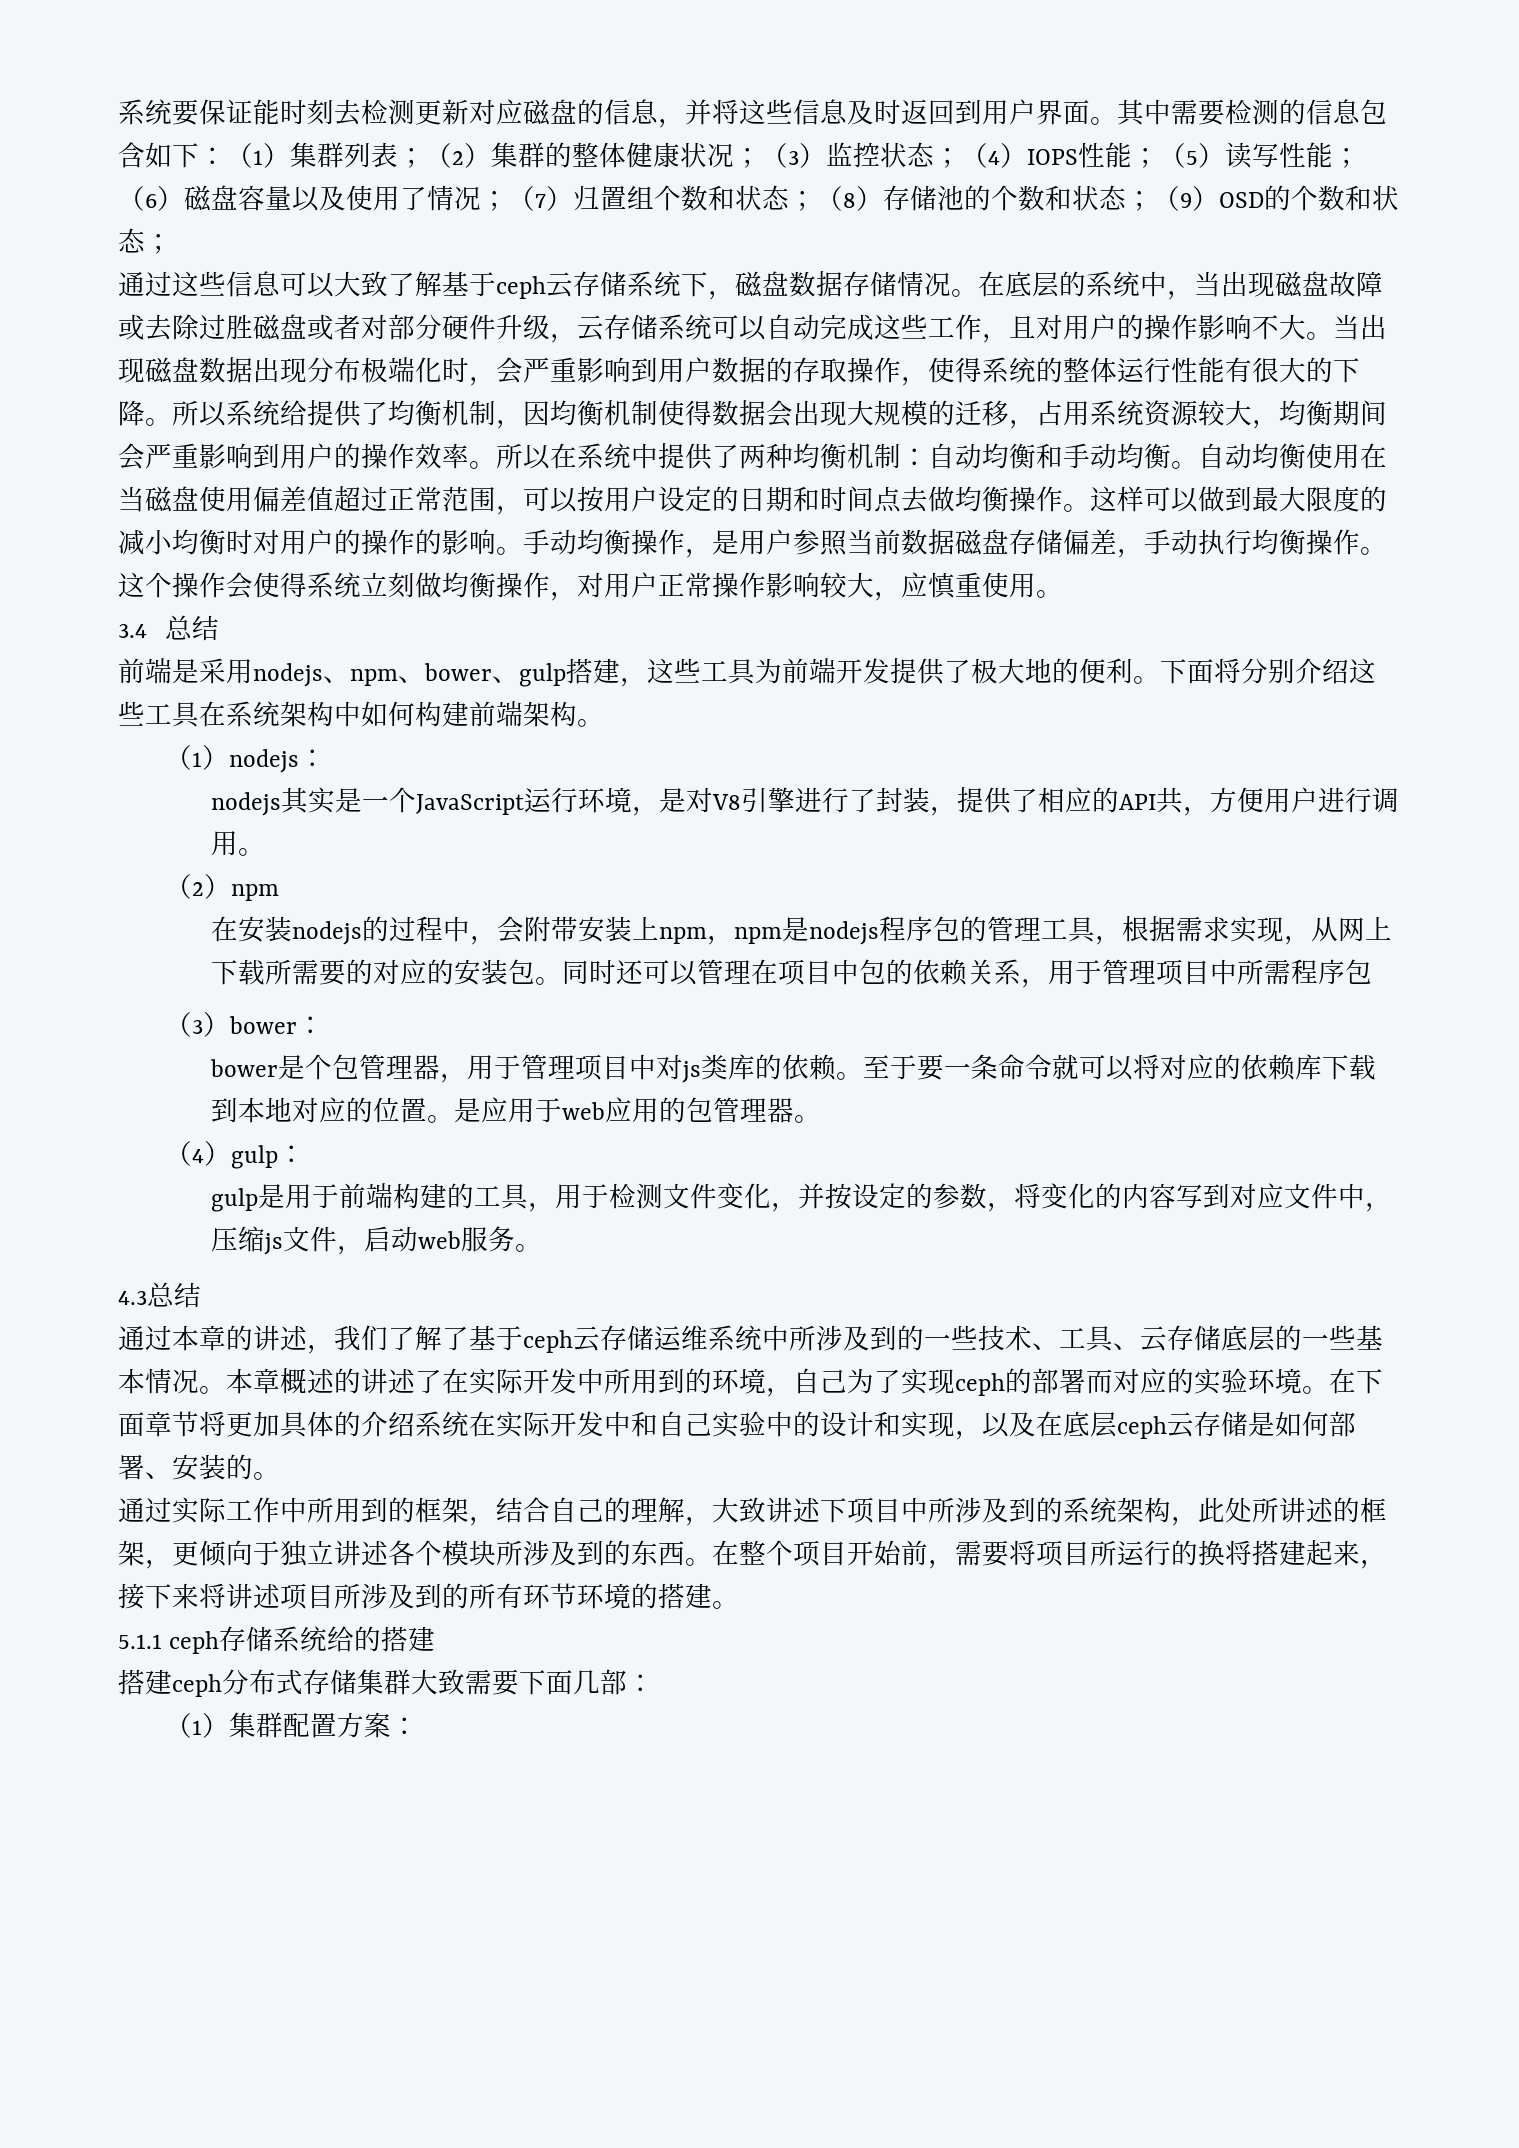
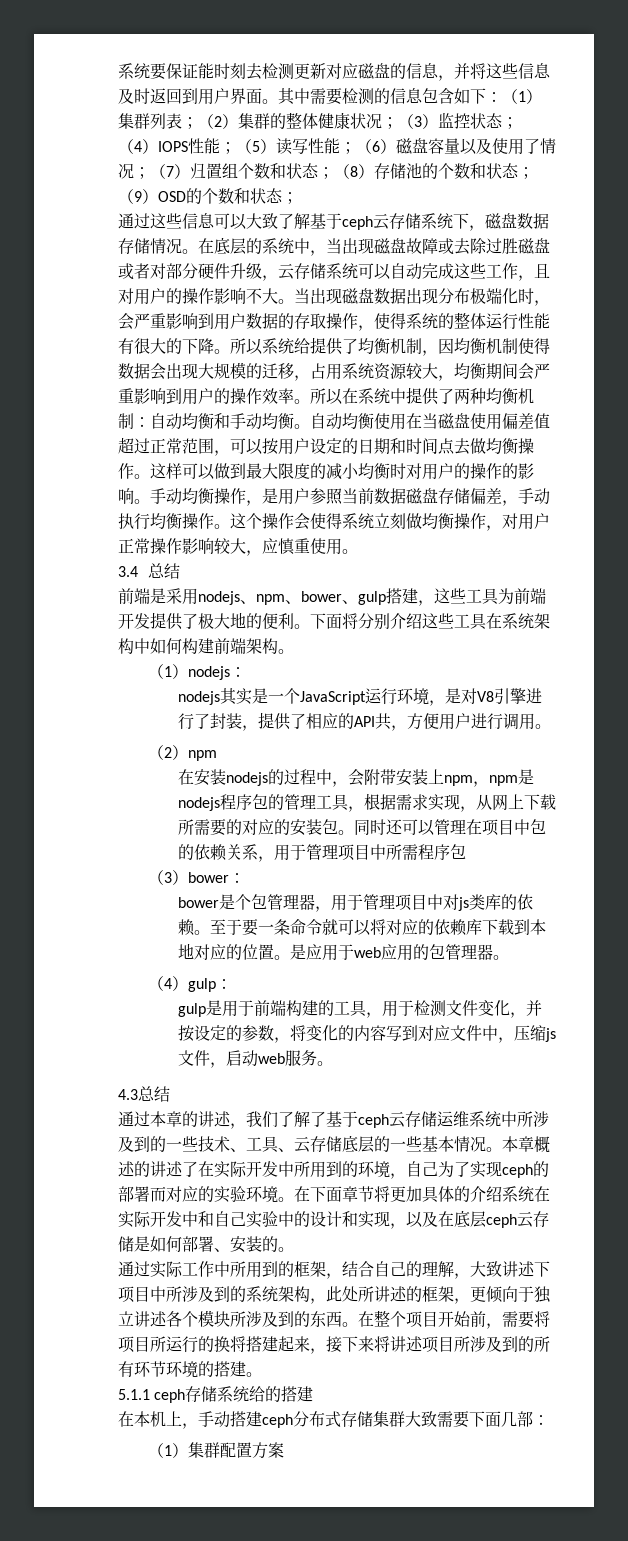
(436, 1639) none -> [118,1411,230,1429] 在本机上，手动
[390,1717,418,1735] ： -> (284, 1450) none

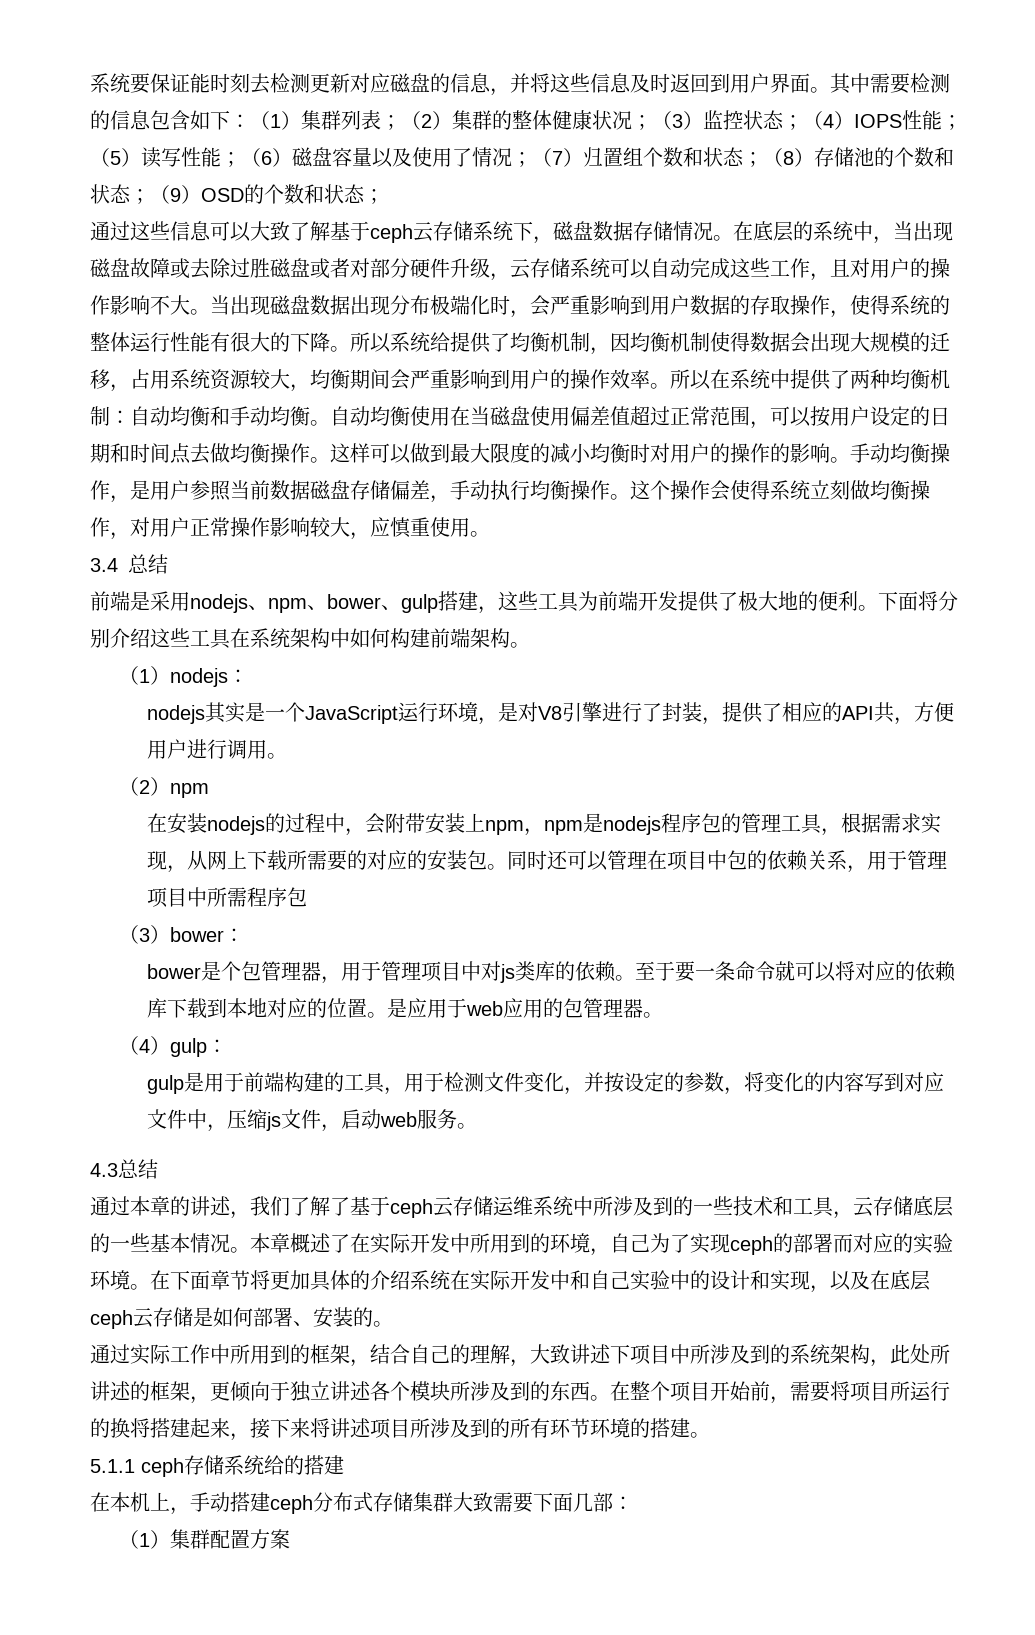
[230,1136,294,1153] 、工具、 -> [773,1196,853,1219] 和工具，
[134,1161,183,1177] 的讲述 -> (331, 1243) none

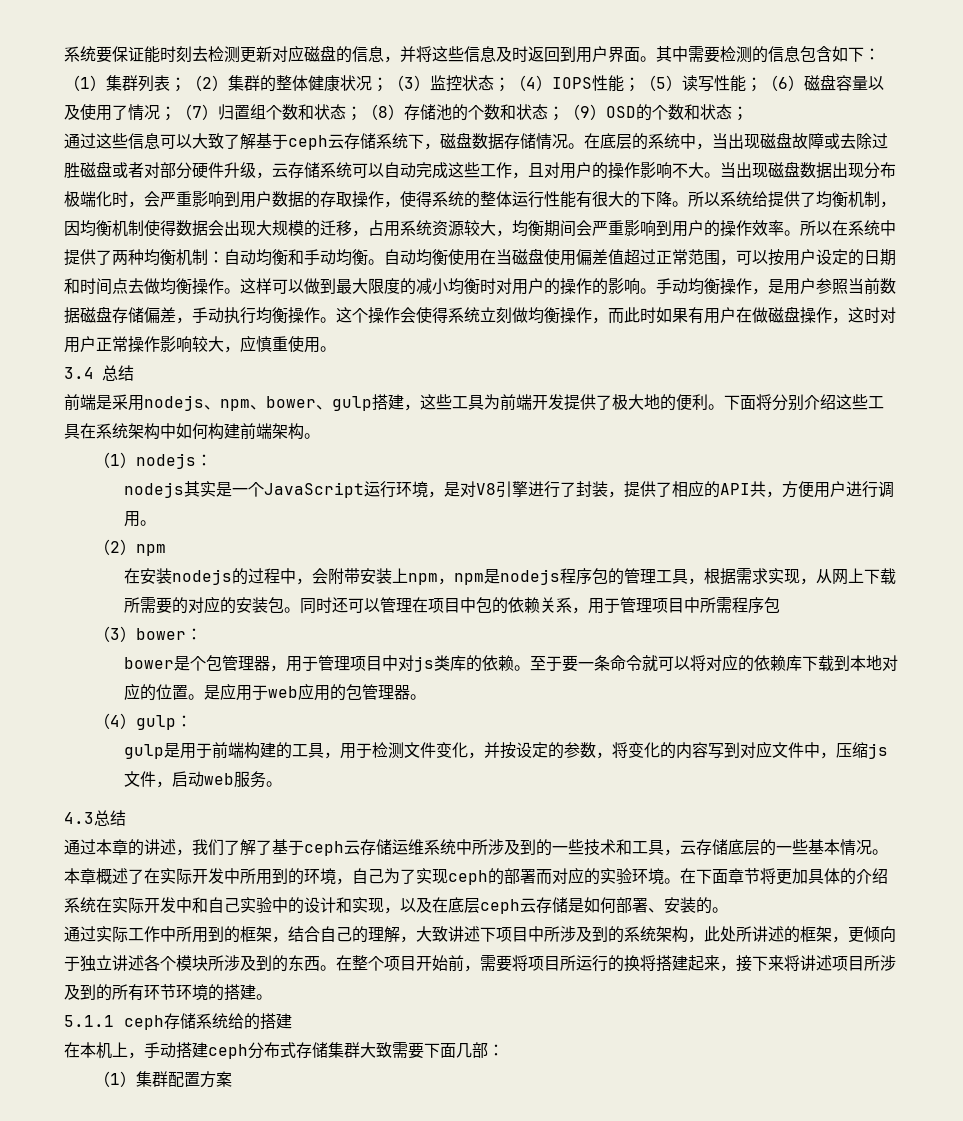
(130, 536) none -> [608,306,880,324] 而此时如果有用户在做磁盘操作，这时

